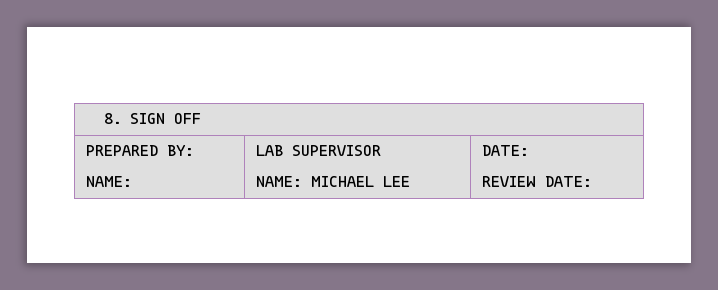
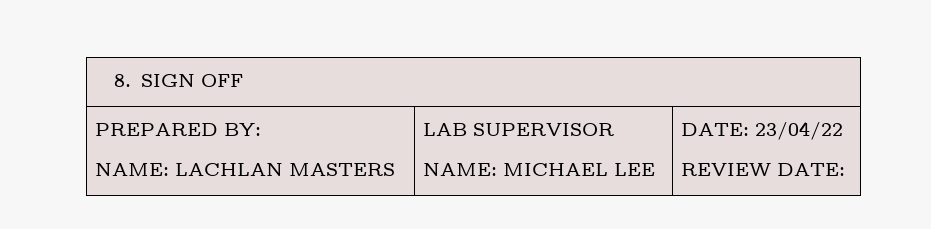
(133, 181) none -> [174,163,395,176] LACHLAN MASTERS
(530, 150) none -> [754,121,843,140] 23/04/22

